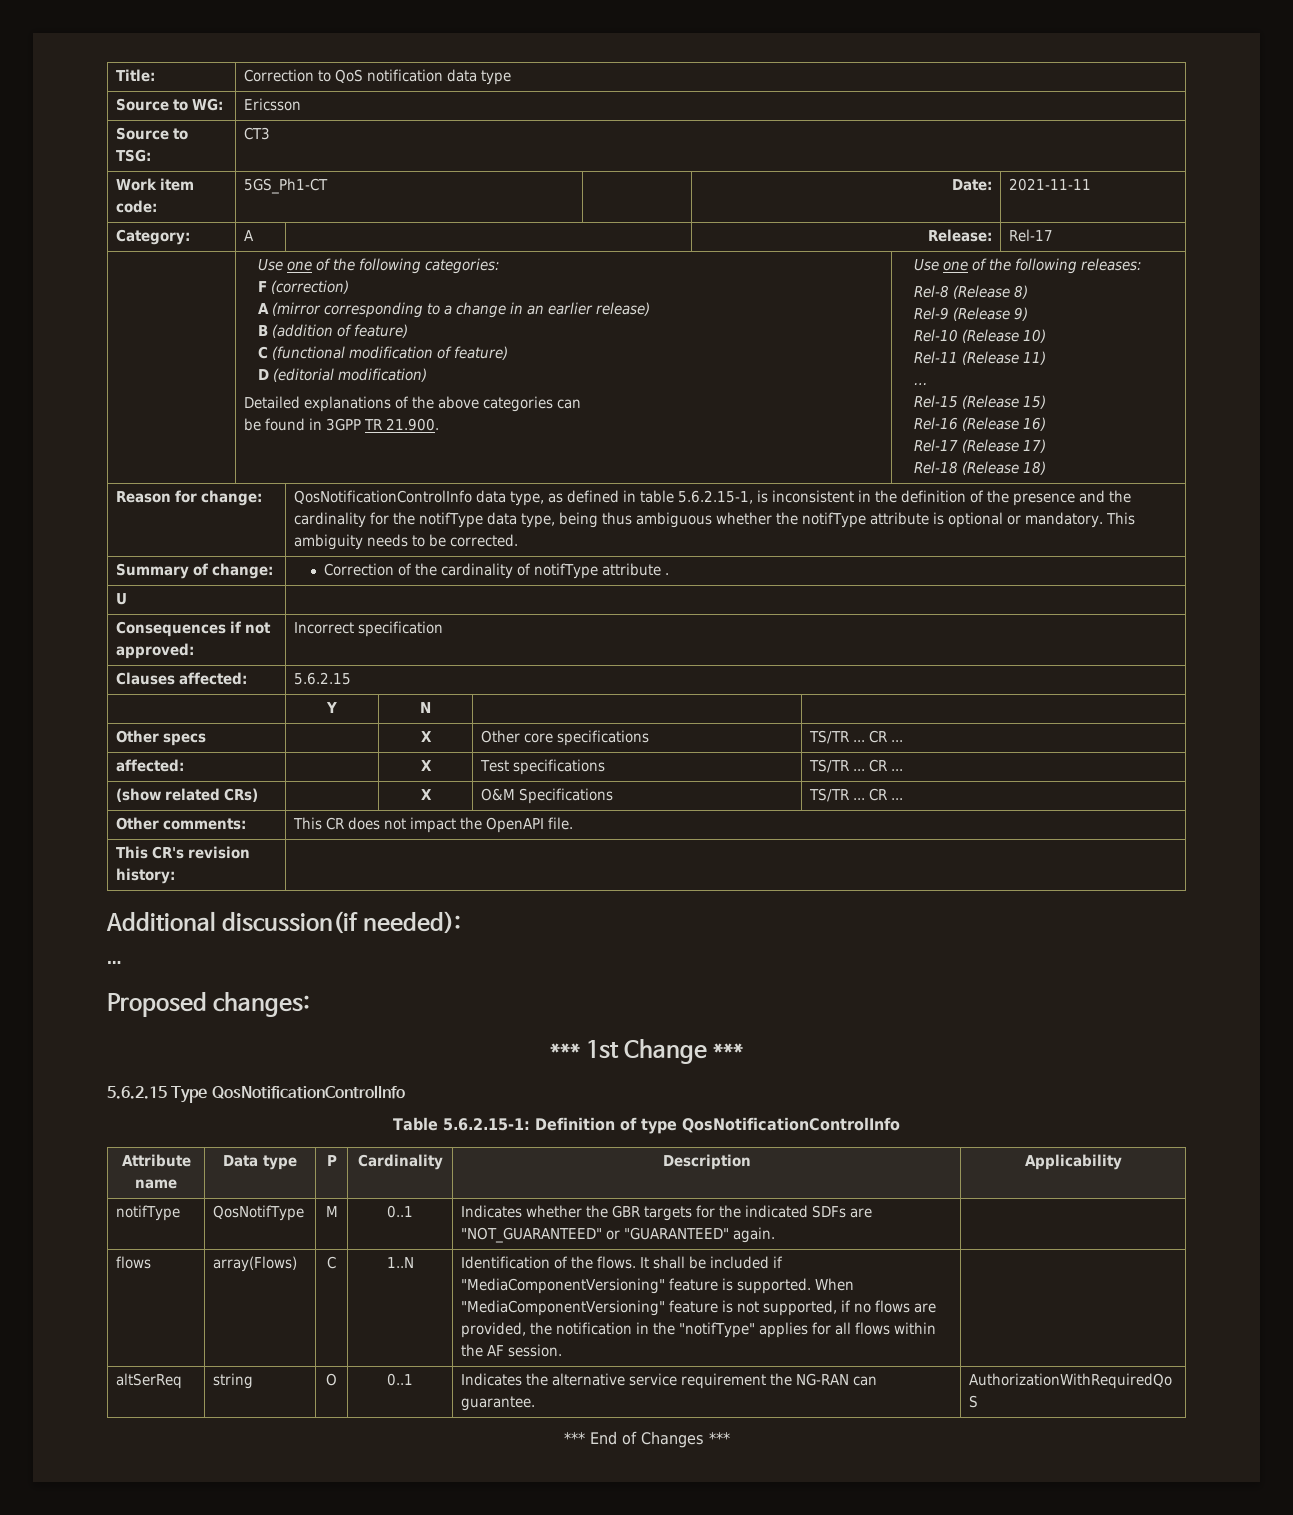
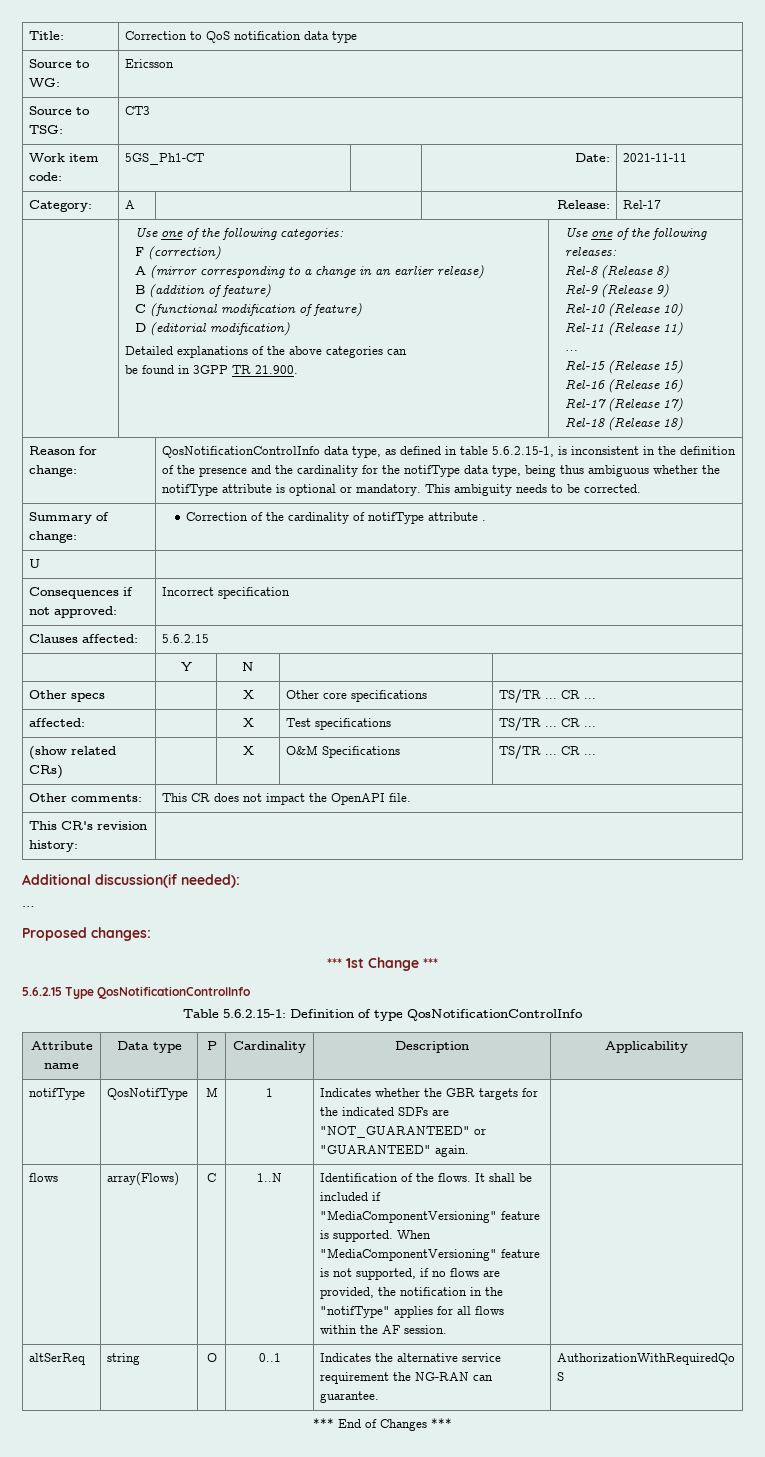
[387,1205,413,1218] 0..1 -> [266,1088,273,1097] 1

